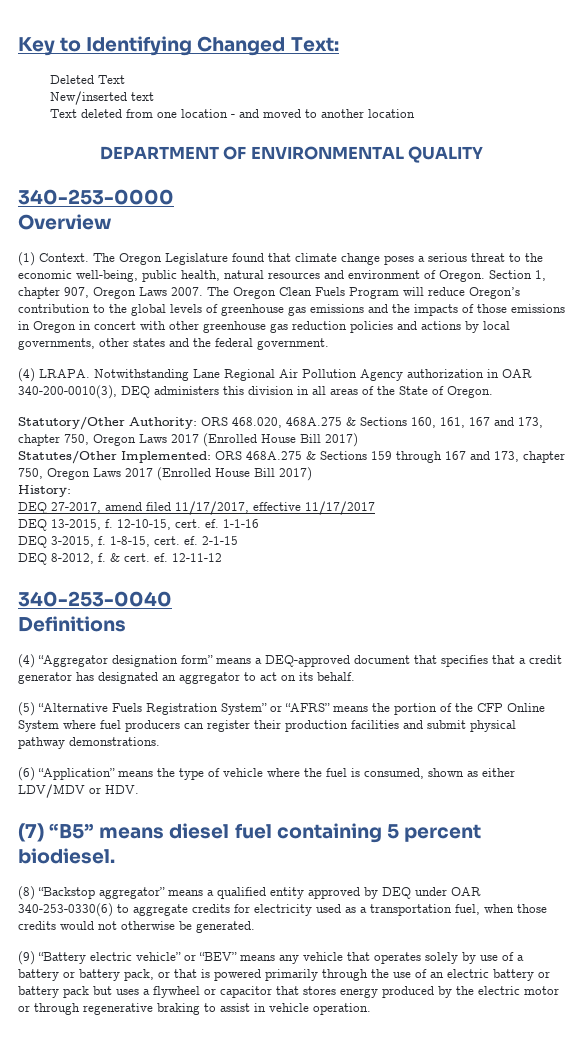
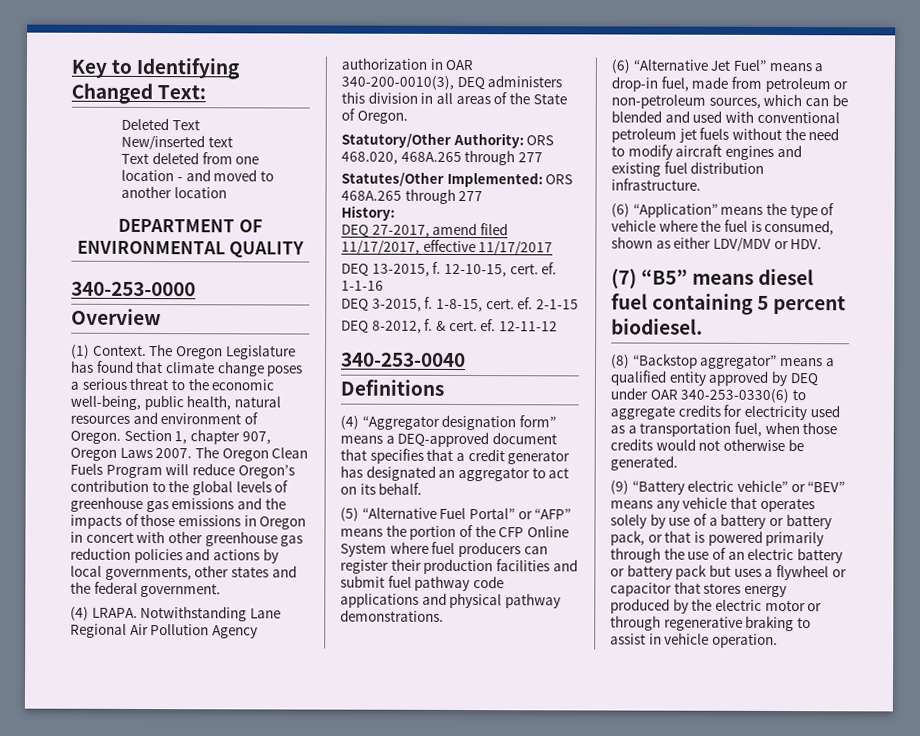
(228, 259) none -> [70,360,94,373] has
[286,417,543,428] [18,433,358,447] [18,450,565,464] [18,467,312,481] 468A.275 & Sections 160, 161, 167 and 173, chapter 750, Oregon Laws 2017 (Enrolled House Bill 2017) // Statutes/Other Implemented: ORS 468A.275 & Sections 159 through 167 and 173, chapter 750, Oregon Laws 2017 (Enrolled House Bill 2017) -> [400,150,543,166] [341,171,574,188] [341,188,484,204] 468A.265 through 277 // Statutes/Other Implemented: ORS 468A.265 through 277
[112,703,330,715] Fuels Registration System” or “AFRS” -> [439,507,572,520] Fuel Portal” or “AFP”
[470,720,516,732] [18,737,160,749] physical pathway demonstrations. -> [387,575,504,592] [340,592,561,609] [340,609,444,622] [611,59,824,74] [611,76,849,93] [611,93,848,109] [611,110,840,124] [611,127,840,143] [611,144,802,160] [611,161,765,177] [611,178,701,191] fuel pathway code applications and physical pathway demonstrations. // (6) “Alternative Jet Fuel” means a drop-in fuel, made from petroleum or non-petroleum sources, which can be blended and used with conventional petroleum jet fuels without the need to modify aircraft engines and existing fuel distribution infrastructure.

